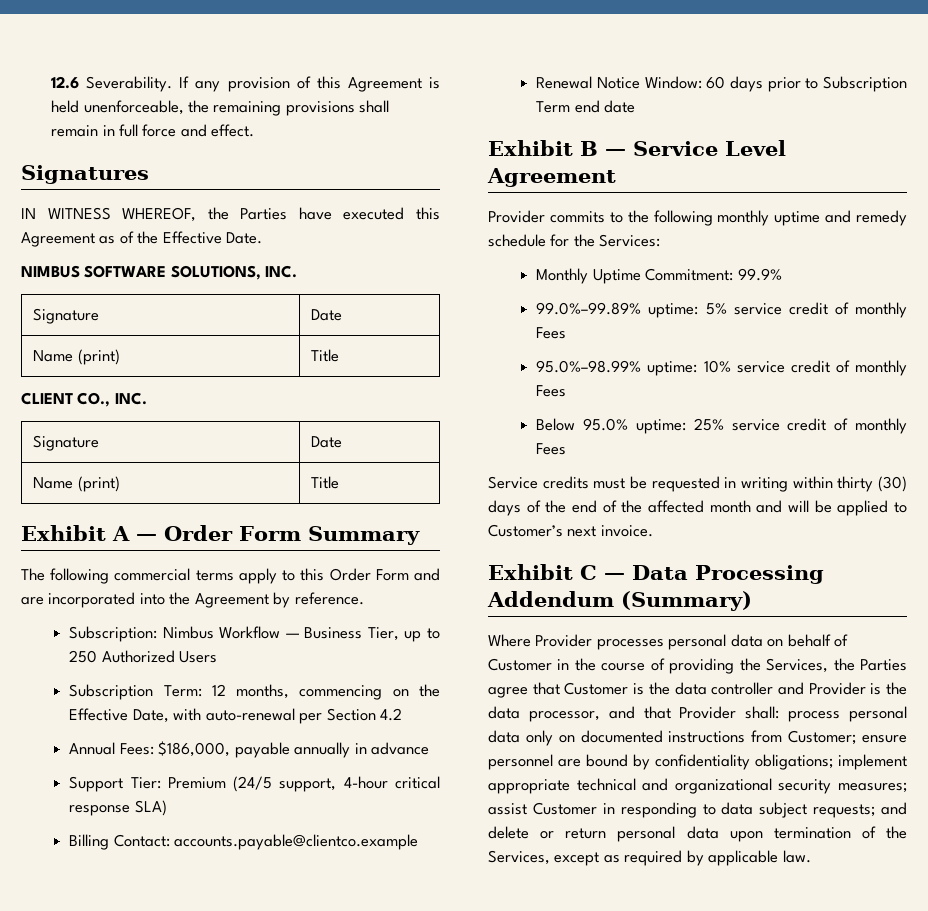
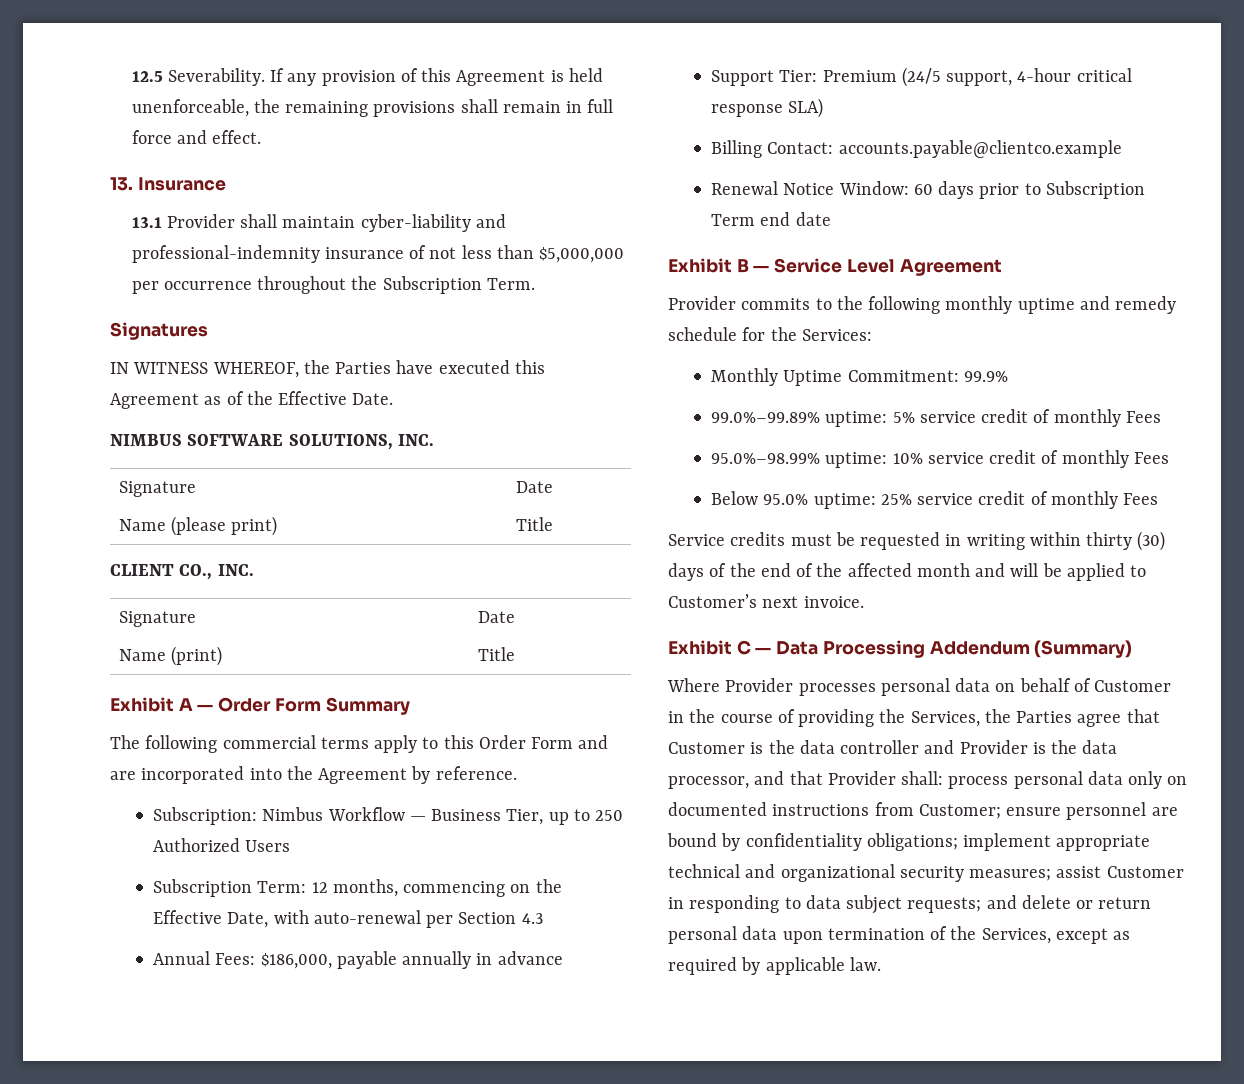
[51,76,80,89] 12.6 -> [131,71,163,82] 12.5
(255, 130) none -> [110,177,226,191] [131,214,506,232] [131,245,625,263] [131,276,535,294] // 13. Insurance // 13.1 Provider shall maintain cyber-liability and professional-indemnity insurance of not less than $5,000,000 per occurrence throughout the Subscription Term.
[77,349,120,365] (print) -> [170,516,278,536] (please print)
[380,708,403,721] 4.2 -> [521,913,543,924] 4.3

